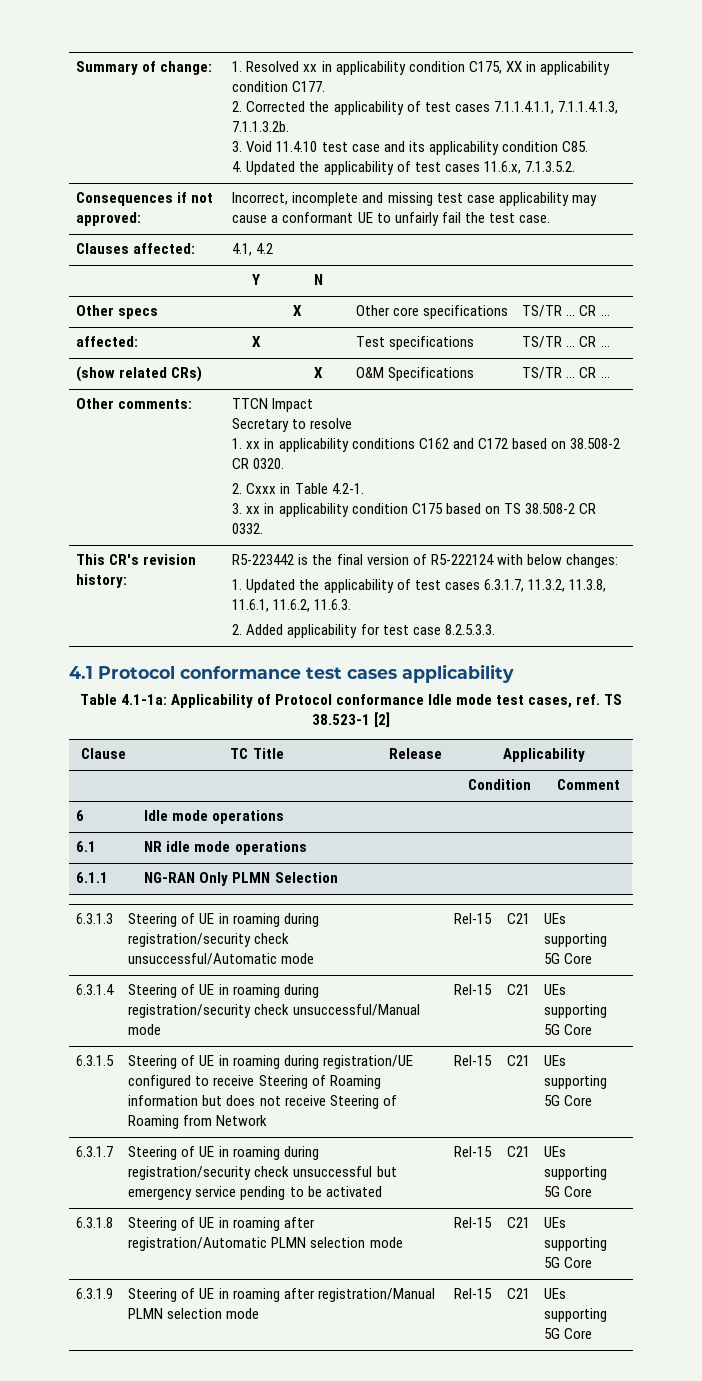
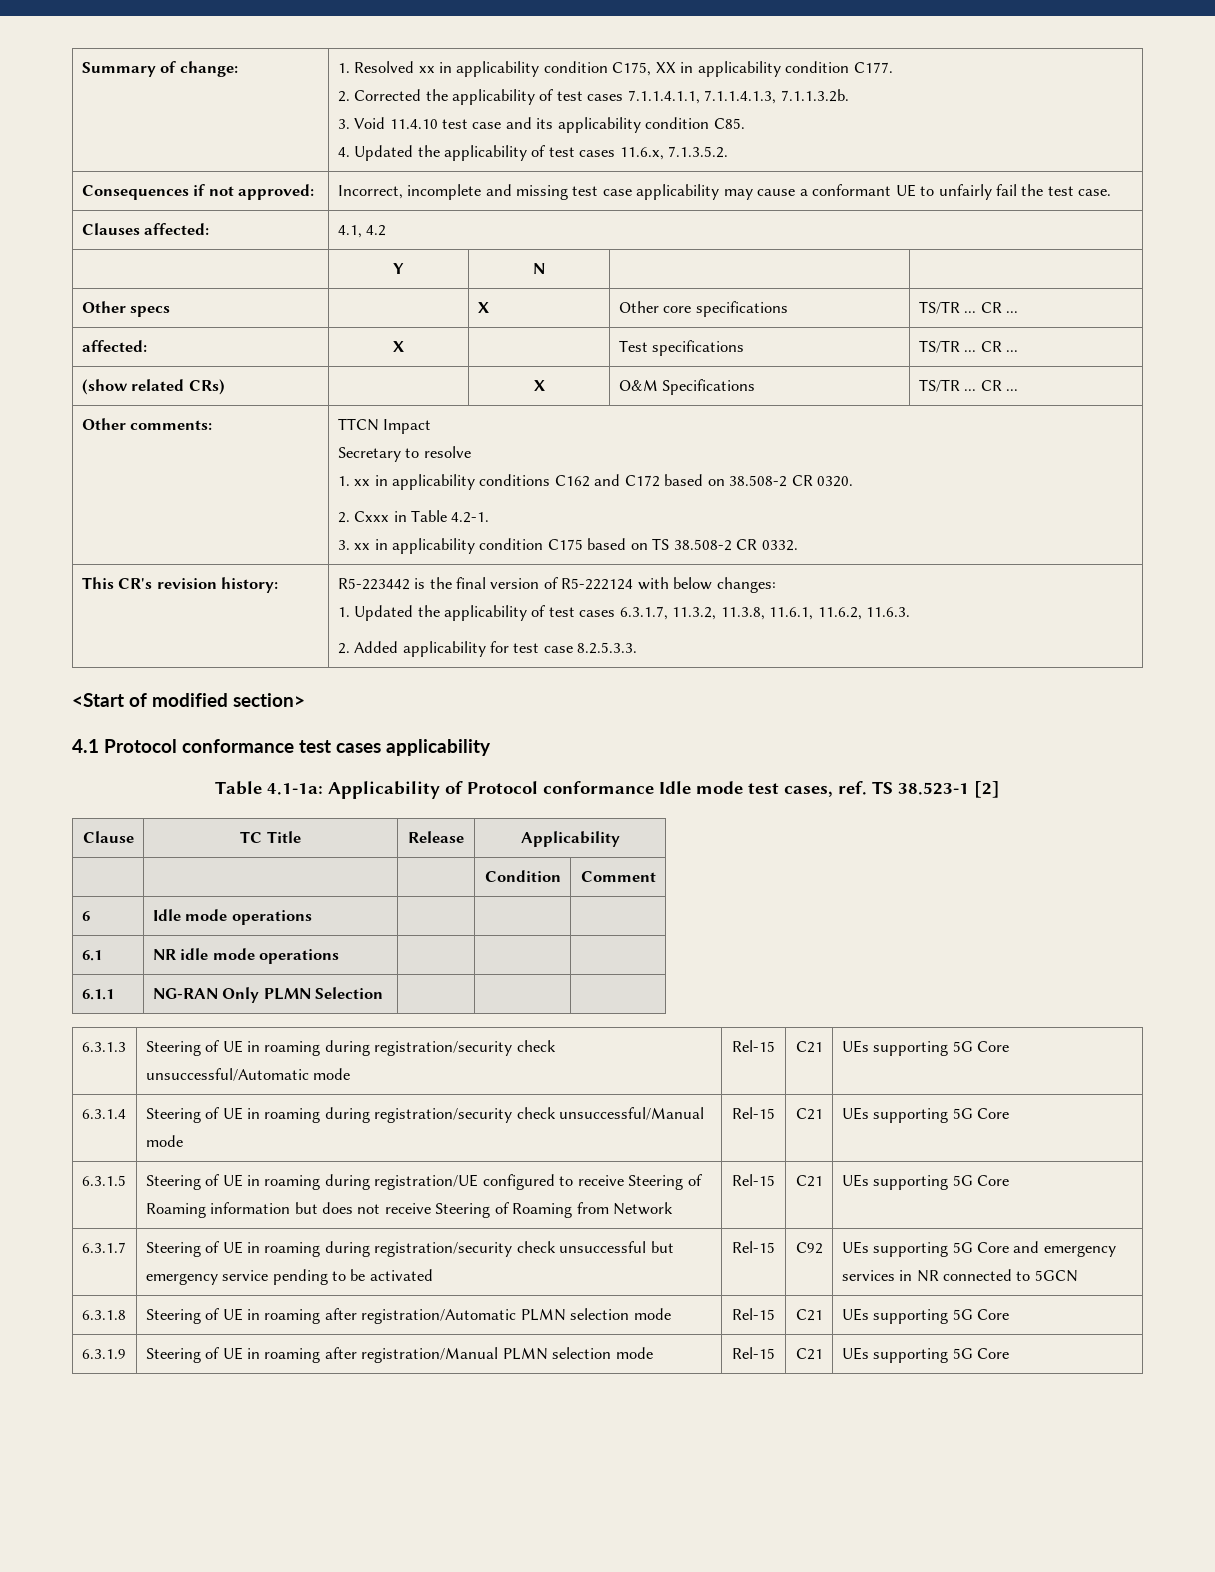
(495, 629) none -> [72,693,305,707] // <Start of modified section>
[506,1146,530,1157] [544,1146,567,1157] [544,1166,608,1180] [544,1186,593,1197] C21 | UEs supporting 5G Core -> [795,1242,823,1254] [841,1241,1116,1257] [841,1269,1078,1282] C92 | UEs supporting 5G Core and emergency services in NR connected to 5GCN

